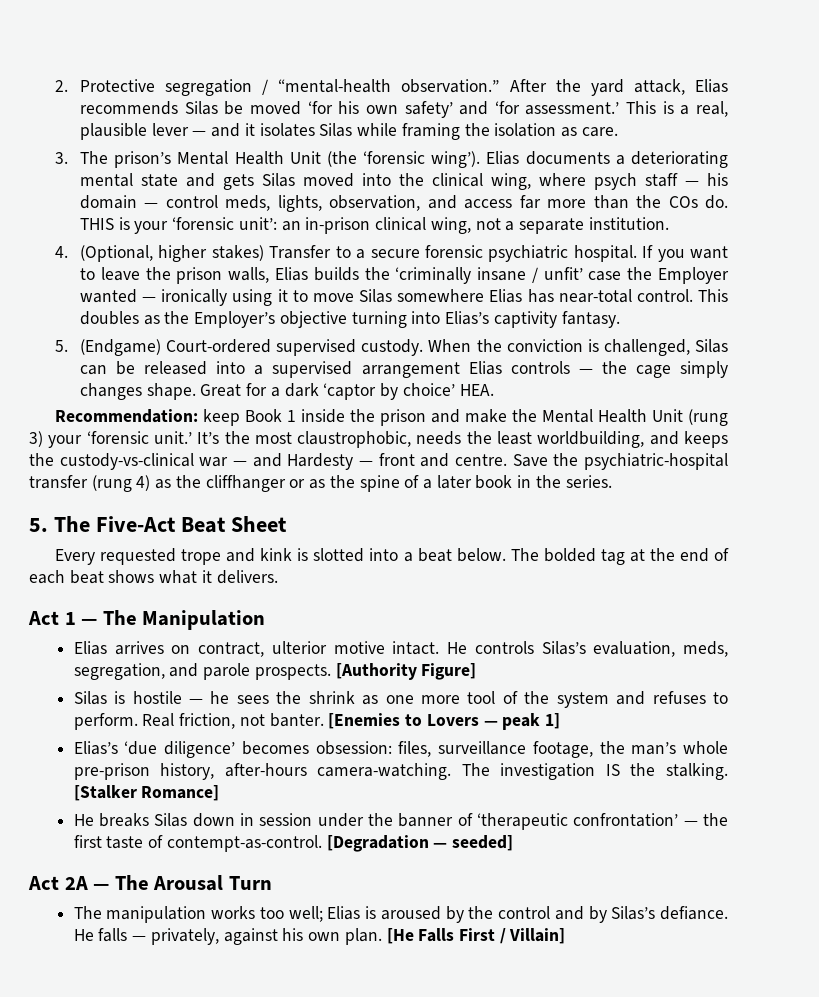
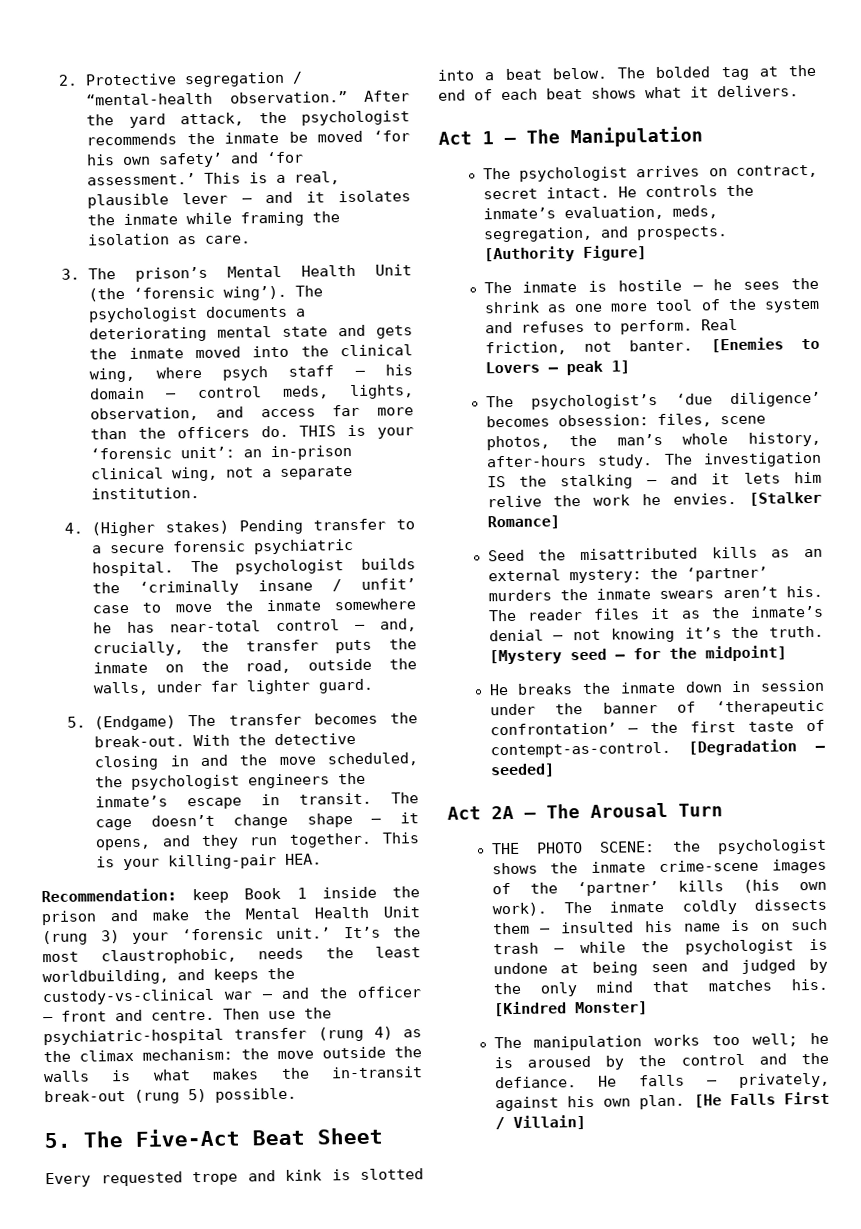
[695,79,728,93] [79,101,218,115] Elias recommends Silas -> [258,110,411,126] [86,131,280,146] the psychologist recommends the inmate
[319,123,353,137] Silas -> [87,213,179,226] the inmate
[486,151,520,165] Elias -> [295,285,324,297] [88,307,199,323] The psychologist
[261,173,295,187] Silas -> [89,347,184,360] the inmate
[668,196,698,208] COs -> [176,426,250,439] officers
[79,245,332,262] (Optional, higher stakes) Transfer -> [91,518,387,537] (Higher stakes) Pending transfer
[642,245,728,262] [79,267,308,284] If you want to leave the prison walls, Elias -> [190,559,345,575] The psychologist
[627,267,730,284] [79,289,729,306] [79,311,620,328] [54,339,728,356] [79,361,728,378] [79,383,455,400] the Employer wanted — ironically using it to move Silas somewhere Elias has near-total control. This doubles as the Employer’s objective turning into Elias’s captivity fantasy. // 5. (Endgame) Court-ordered supervised custody. When the conviction is challenged, Silas can be released into a supervised arrangement Elias controls — the cage simply changes shape. Great for a dark ‘captor by choice’ -> [142,598,416,613] [93,618,417,634] [93,638,418,657] [93,658,417,674] [93,678,375,696] [66,712,419,731] [94,732,357,748] [94,752,418,771] [95,772,367,790] [95,792,420,810] [95,812,419,831] [95,832,419,851] [96,854,278,871] to move the inmate somewhere he has near-total control — and, crucially, the transfer puts the inmate on the road, outside the walls, under far lighter guard. // 5. (Endgame) The transfer becomes the break-out. With the detective closing in and the move scheduled, the psychologist engineers the inmate’s escape in transit. The cage doesn’t change shape — it opens, and they run together. This is your killing-pair
[287,453,354,470] Hardesty -> [319,986,423,999] the officer
[512,454,548,467] Save -> [223,1008,296,1020] Then use
[205,475,612,492] cliffhanger or as the spine of a later book in the series. -> [79,1046,422,1062] [43,1066,423,1083] [44,1087,297,1104] climax mechanism: the move outside the walls is what makes the in-transit break-out (rung 5) possible.
[73,641,107,655] Elias -> [482,166,628,182] The psychologist
[271,641,385,654] ulterior motive -> [482,188,538,200] secret
[541,641,586,655] Silas’s -> [725,184,754,197] [482,207,556,220] the inmate’s
[203,663,251,680] parole -> (629, 232) none
[73,691,107,705] Silas -> [483,281,578,294] The inmate
[73,741,118,755] Elias’s -> [485,394,659,410] The psychologist’s
[438,741,593,758] surveillance footage, -> [719,415,766,425] [485,435,550,451] scene photos,
[73,763,150,780] pre-prison -> (729, 439) none
[317,763,452,780] camera-watching. -> [597,454,654,469] study.
[666,763,729,780] [73,785,220,801] stalking. [Stalker Romance] -> [560,471,822,490] [486,491,822,508] [486,515,560,530] [487,546,823,562] [487,566,768,584] [487,585,823,602] [487,605,824,622] [488,625,824,643] [488,645,787,665] stalking — and it lets him relive the work he envies. [Stalker Romance] // Seed the misattributed kills as an external mystery: the ‘partner’ murders the inmate swears aren’t his. The reader files it as the inmate’s denial — not knowing it’s the truth. [Mystery seed — for the midpoint]
[154,813,188,827] Silas -> [582,681,676,695] the inmate
(272, 883) none -> [490,838,827,855] [491,858,827,875] [491,879,827,897] [491,898,827,917] [492,918,828,935] [492,938,828,955] [492,958,828,976] [492,978,828,997] [493,1001,648,1017] // THE PHOTO SCENE: the psychologist shows the inmate crime-scene images of the ‘partner’ kills (his own work). The inmate coldly dissects them — insulted his name is on such trash — while the psychologist is undone at being seen and judged by the only mind that matches his. [Kindred Monster]
[327,906,361,920] Elias -> [810,1032,829,1045] he
[588,906,656,923] by Silas’s -> [801,1052,829,1065] the

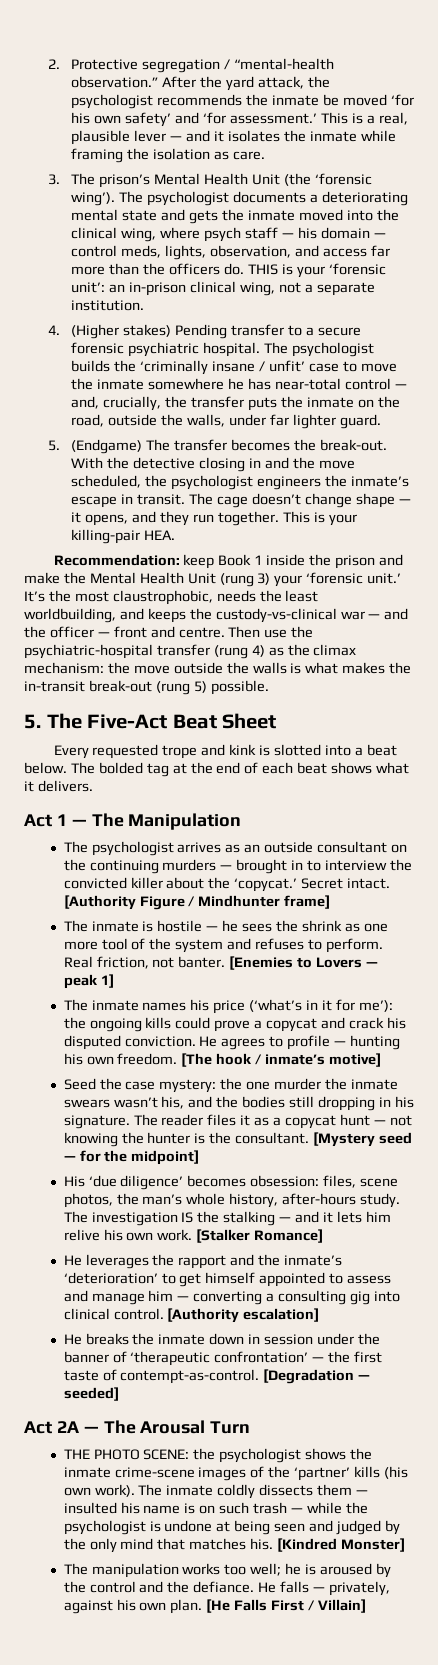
[708,164,818,178] [482,184,754,200] [482,205,718,221] [482,226,728,243] [483,245,647,263] on contract, secret intact. He controls the inmate’s evaluation, meds, segregation, and prospects. [Authority Figure] -> [225,841,408,853] [63,859,412,874] [63,877,391,892] [63,895,331,910] as an outside consultant on the continuing murders — brought in to interview the convicted killer about the ‘copycat.’ Secret intact. [Authority Figure / Mindhunter frame]
[531,394,659,410] psychologist’s -> [91,999,393,1014] [63,1017,406,1032] [63,1035,401,1050] [63,1053,382,1067] [63,1078,398,1093] [63,1096,414,1111] [63,1114,412,1129] [63,1132,413,1147] [63,1150,200,1165] [63,1176,85,1187] inmate names his price (‘what’s in it for me’): the ongoing kills could prove a copycat and crack his disputed conviction. He agrees to profile — hunting his own freedom. [The hook / inmate’s motive] // Seed the case mystery: the one murder the inmate swears wasn’t his, and the bodies still dropping in his signature. The reader files it as a copycat hunt — not knowing the hunter is the consultant. [Mystery seed — for the midpoint] // His
[553,491,822,507] [486,515,560,530] [487,546,823,562] [487,566,768,584] [487,585,823,602] [487,605,824,622] [488,625,824,643] [488,645,787,665] the work he envies. [Stalker Romance] // Seed the misattributed kills as an external mystery: the ‘partner’ murders the inmate swears aren’t his. The reader files it as the inmate’s denial — not knowing it’s the truth. [Mystery seed — for the midpoint] -> [103,1229,324,1243] [63,1254,343,1269] [63,1272,392,1287] [63,1290,400,1305] [63,1308,320,1323] his own work. [Stalker Romance] // He leverages the rapport and the inmate’s ‘deterioration’ to get himself appointed to assess and manage him — converting a consulting gig into clinical control. [Authority escalation]

